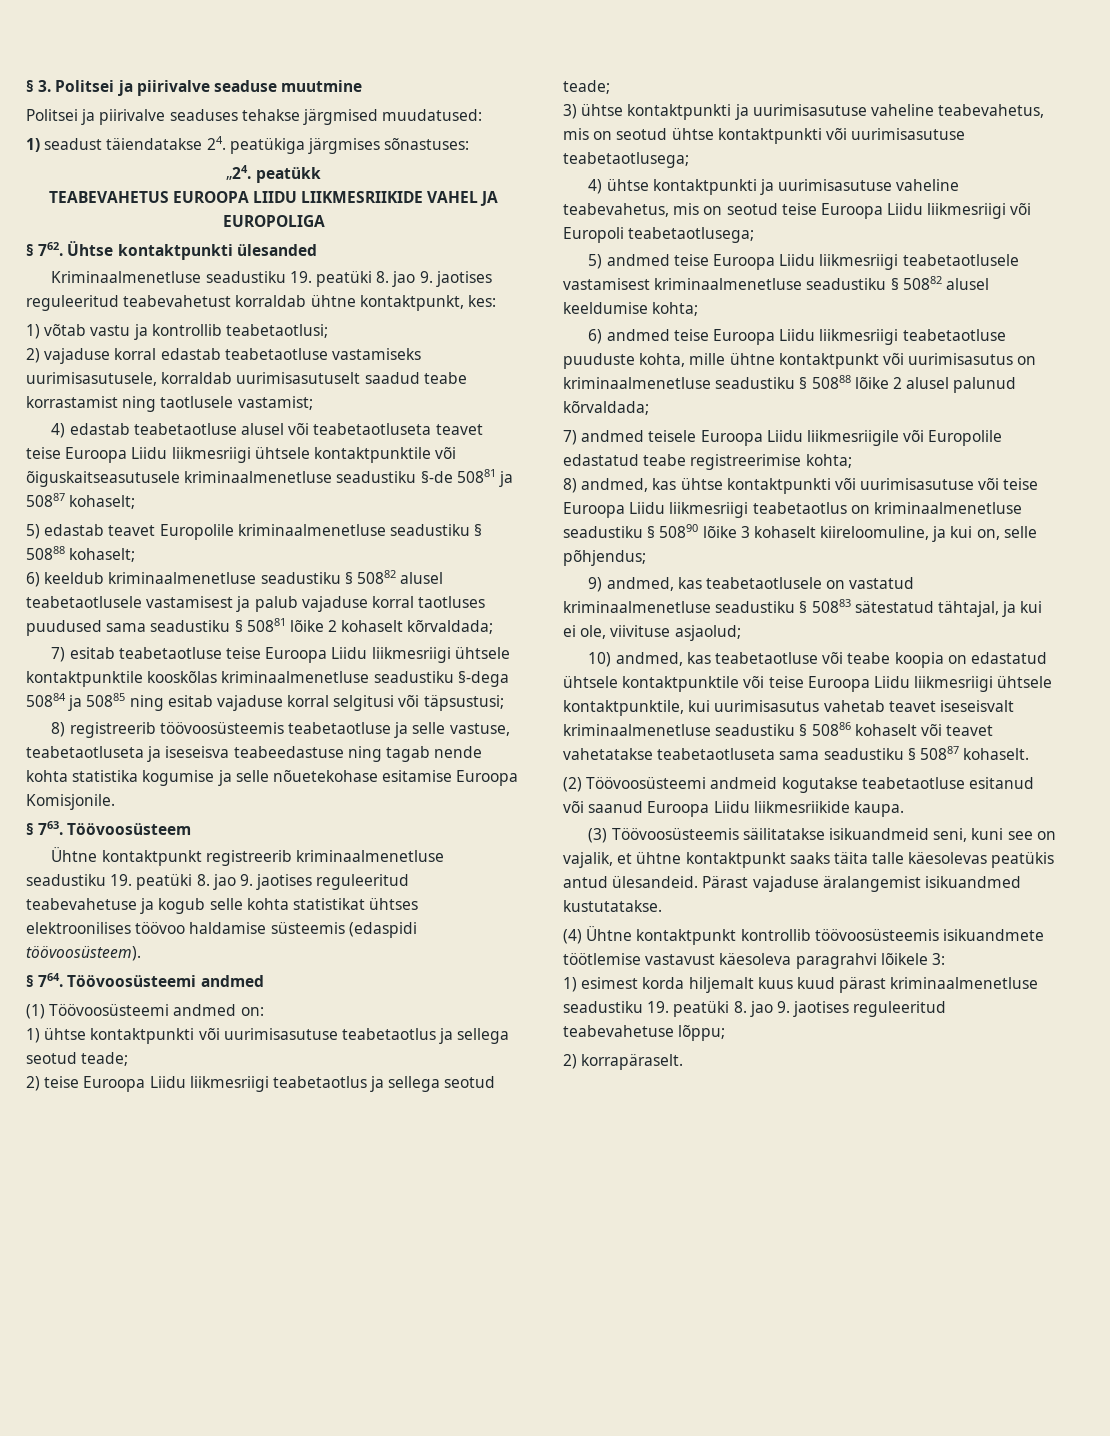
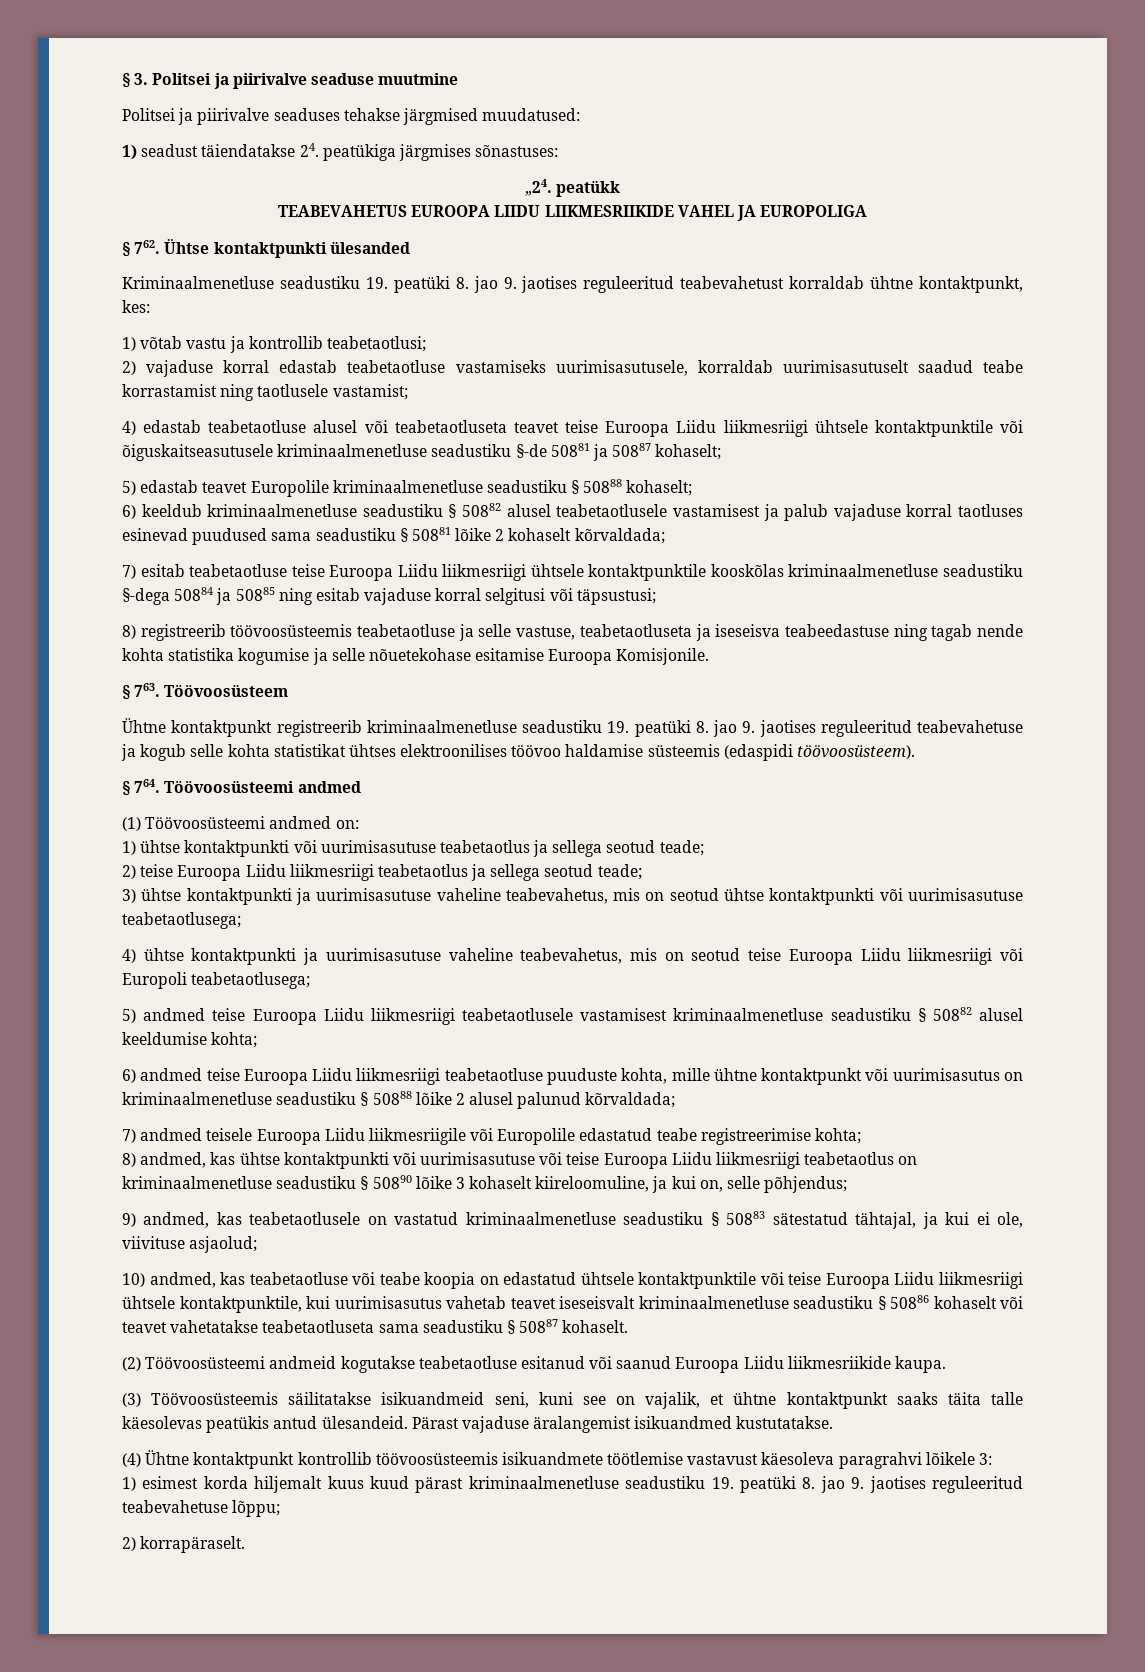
(486, 602) none -> [122,528,188,541] esinevad

